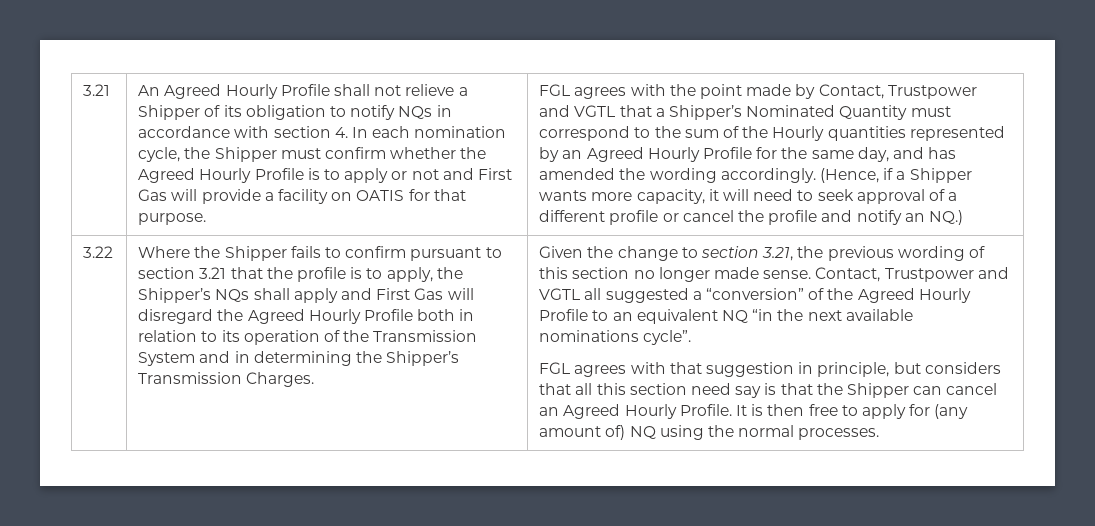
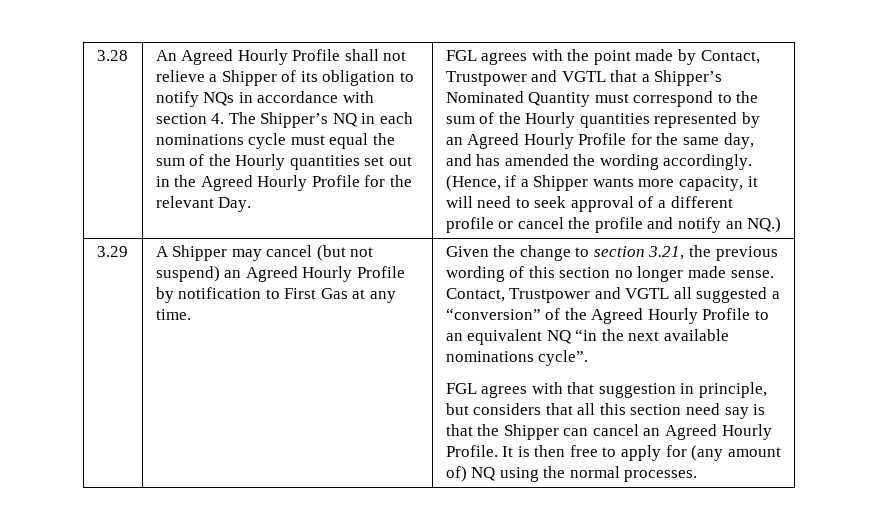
[83,84,111,96] 3.21 -> [96,50,128,61] 3.28
[351,126,507,138] [138,147,487,162] [138,168,512,183] [138,189,466,204] [138,213,207,225] In each nomination cycle, the Shipper must confirm whether the Agreed Hourly Profile is to apply or not and First Gas will provide a facility on OATIS for that purpose. -> [228,112,414,128] [155,133,395,149] [155,154,413,170] [155,175,413,191] [155,196,252,212] The Shipper’s NQ in each nominations cycle must equal the sum of the Hourly quantities set out in the Agreed Hourly Profile for the relevant Day.
[83,246,114,258] [138,246,502,261] [138,267,463,282] [138,288,474,303] [138,309,475,324] [138,330,478,345] [138,351,460,366] [138,372,315,387] 3.22 | Where the Shipper fails to confirm pursuant to section 3.21 that the profile is to apply, the Shipper’s NQs shall apply and First Gas will disregard the Agreed Hourly Profile both in relation to its operation of the Transmission System and in determining the Shipper’s Transmission Charges. -> [96,246,128,257] [155,245,374,261] [155,266,405,282] [155,287,397,303] [155,309,191,320] 3.29 | A Shipper may cancel (but not suspend) an Agreed Hourly Profile by notification to First Gas at any time.

